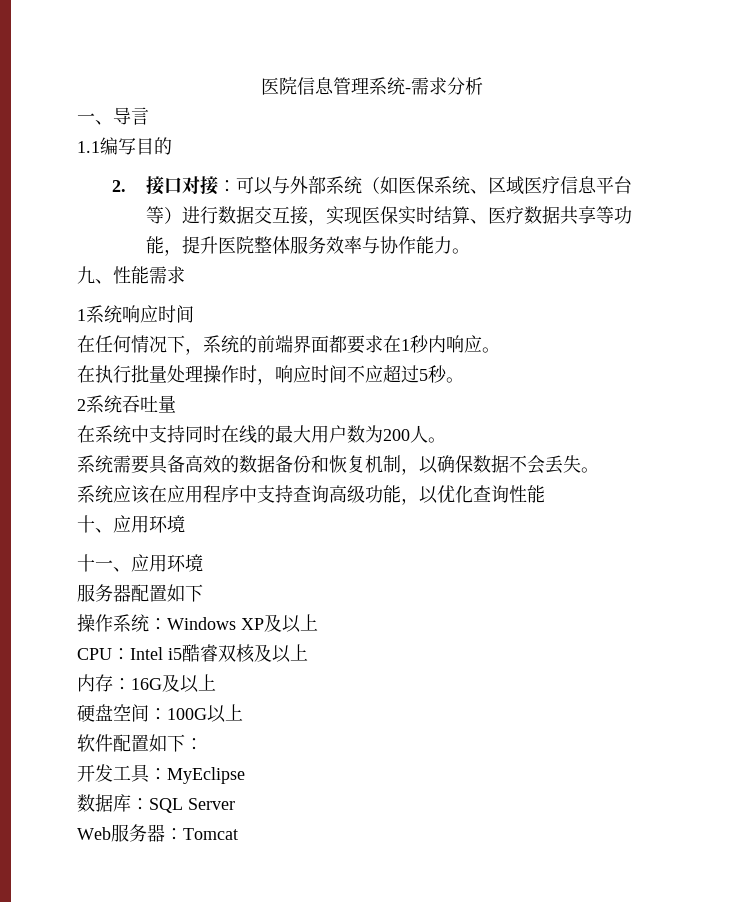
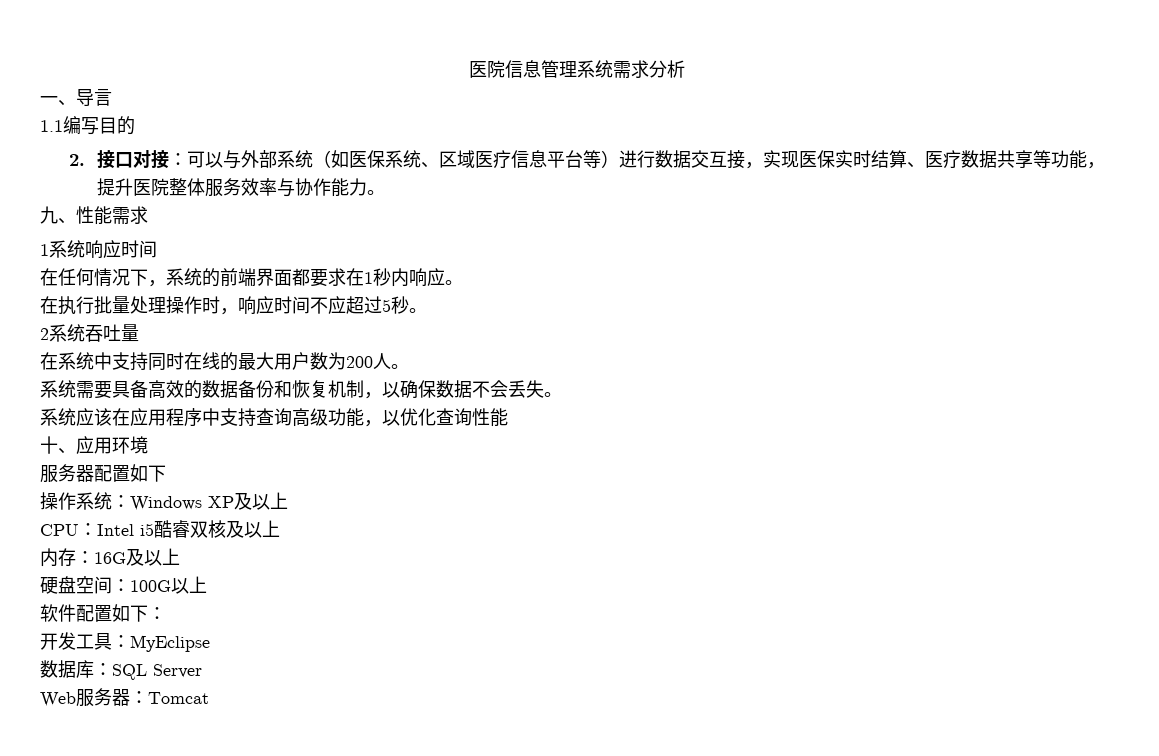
[404,88,411,93] - -> (613, 69) none
[77,554,203,572] // 十一、应用环境 -> (148, 445) none

